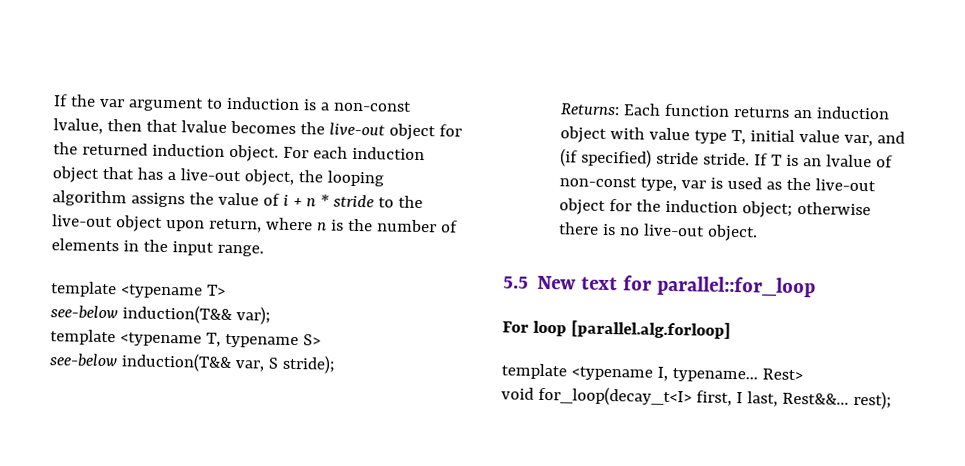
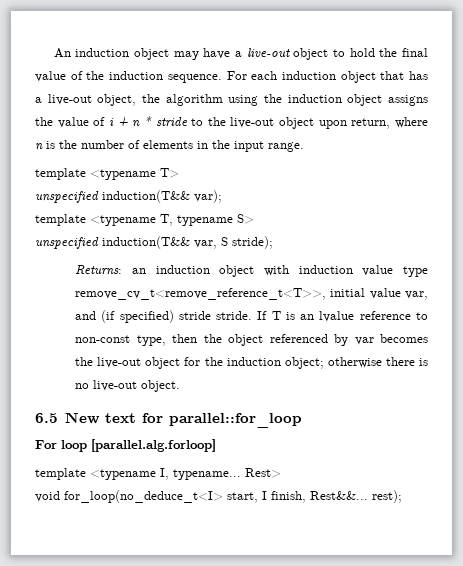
[53,94,412,112] [53,118,462,141] [53,142,279,162] If the var argument to induction is a non-const lvalue, then that lvalue becomes the live-out object for the returned induction object. -> [53,48,428,60] [35,71,222,83] An induction object may have a live-out object to hold the final value of the induction sequence.
[326,170,384,187] [52,190,127,207] looping algorithm -> [165,94,383,106] algorithm using the induction object
[50,305,118,320] see-below -> [35,191,99,203] unspecified
[49,353,118,368] see-below -> [35,237,99,249] unspecified
[623,103,791,118] Each function returns -> (123, 270) none
(646, 133) none -> [298,265,353,274] induction
[731,129,747,145] T, -> [75,288,327,300] remove_cv_t<remove_reference_t<T>>,
[876,155,894,168] [559,176,783,192] of non-const type, var is used as -> [359,311,429,320] [75,334,429,346] reference to non-const type, then the object referenced by var becomes
[503,276,529,289] 5.5 -> [35,413,58,423] 6.5
[537,385,778,407] for_loop(decay_t<I> first, I last, -> [64,490,306,503] for_loop(no_deduce_t<I> start, I finish,

